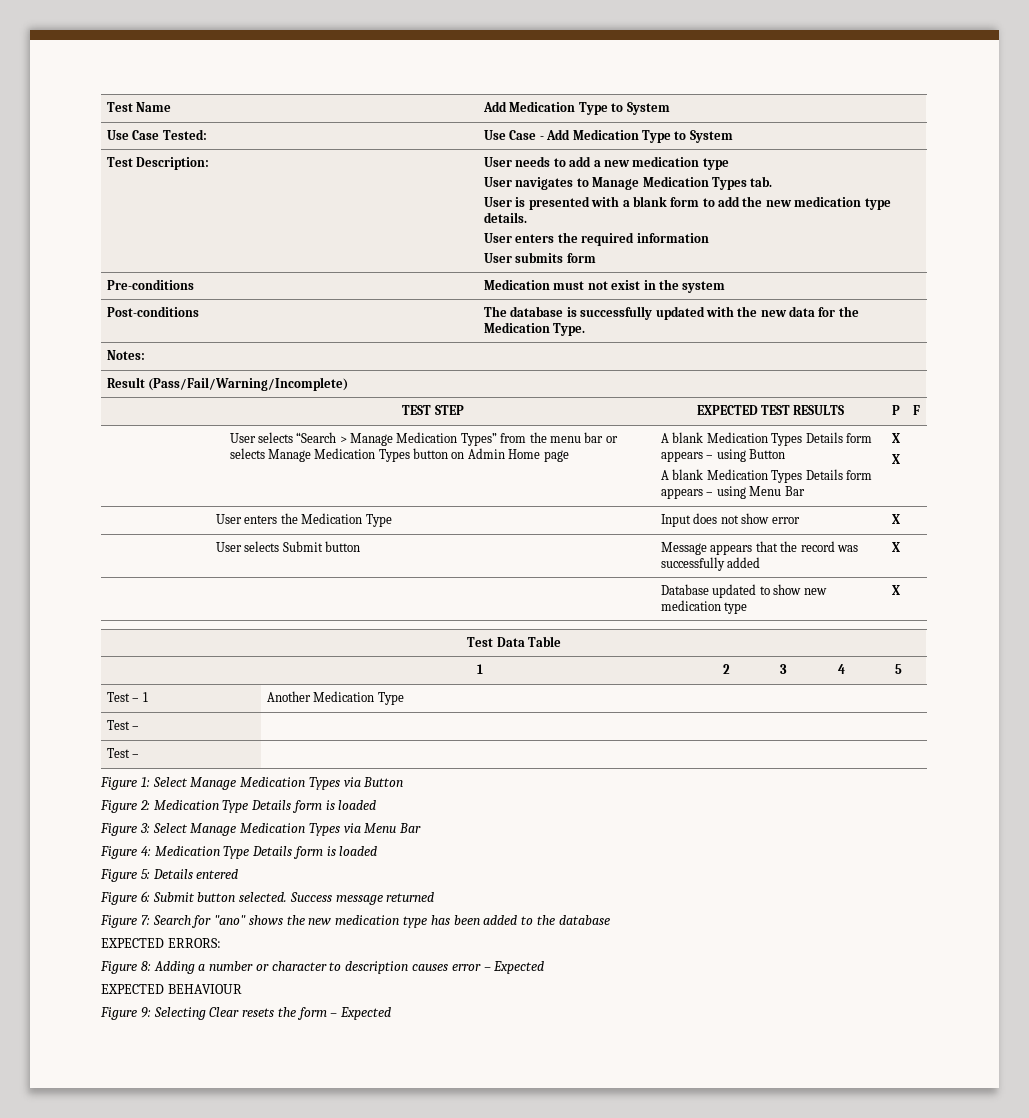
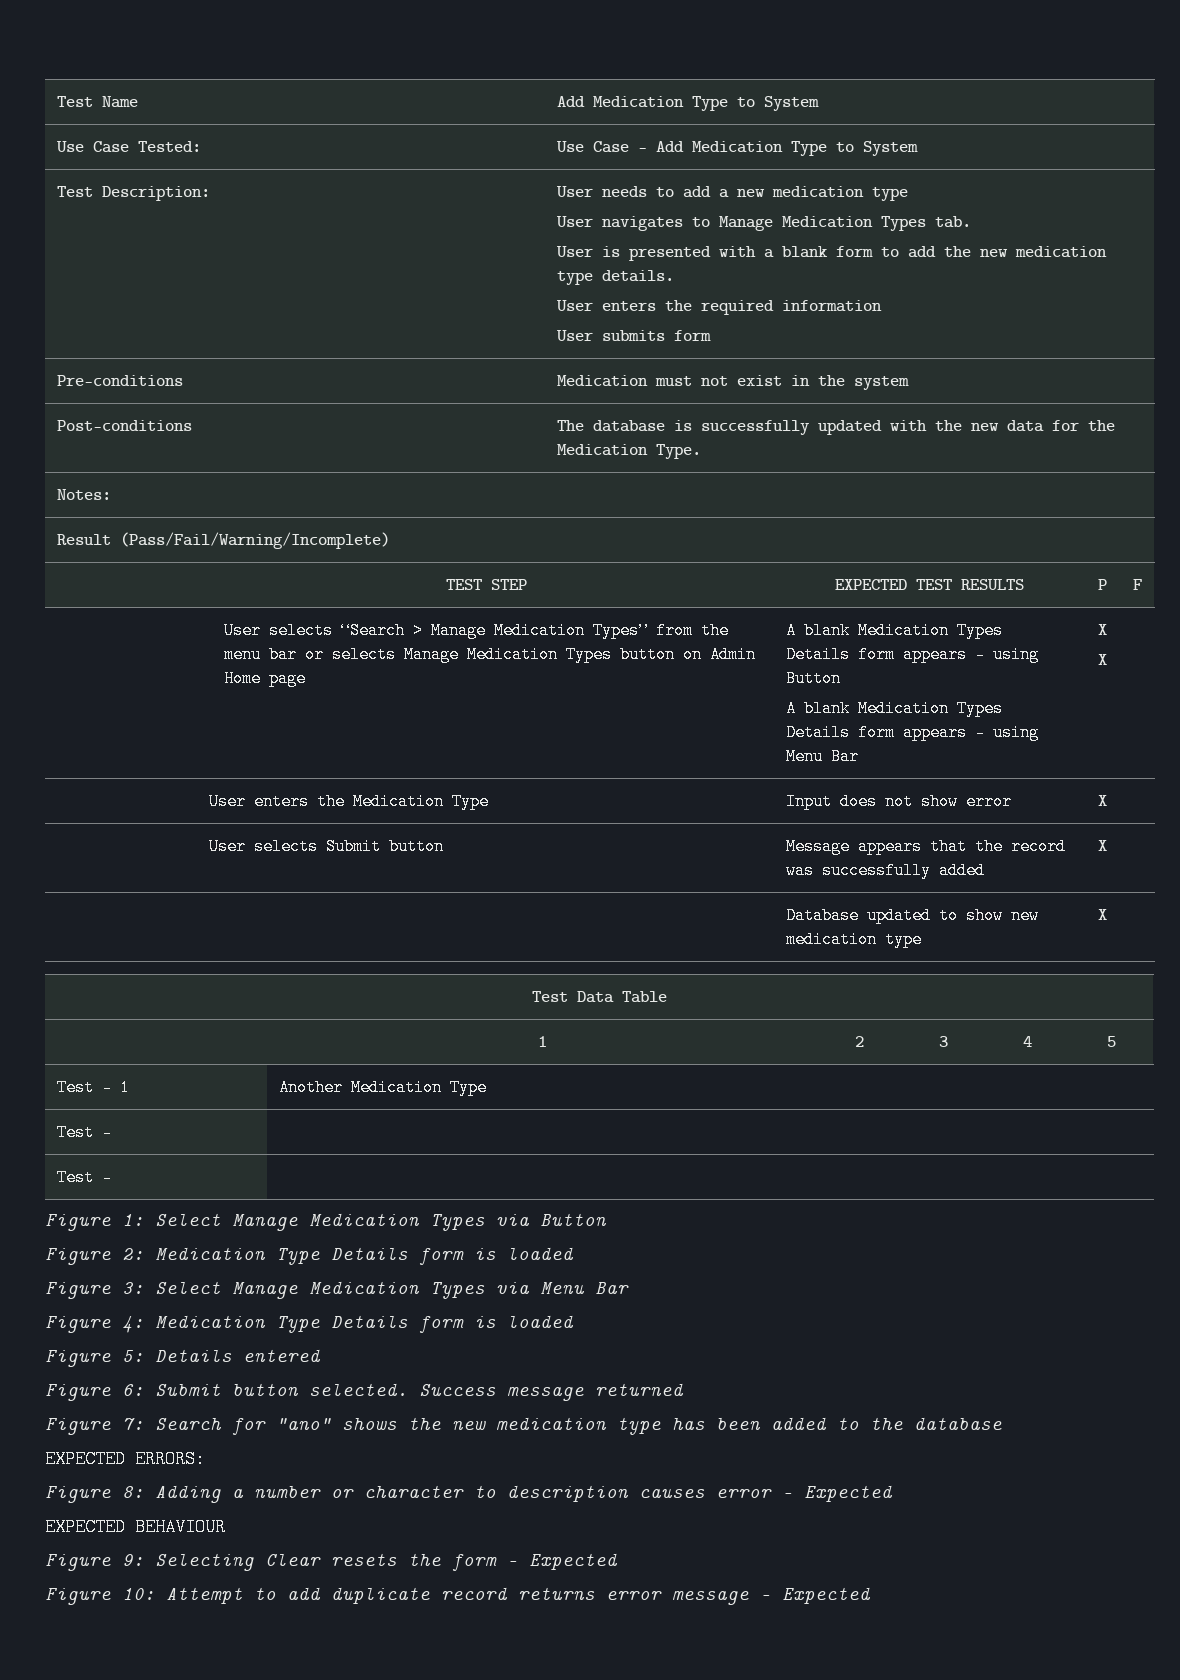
(392, 1013) none -> [45,1586,871,1605] // Figure 10: Attempt to add duplicate record returns error message - Expected

